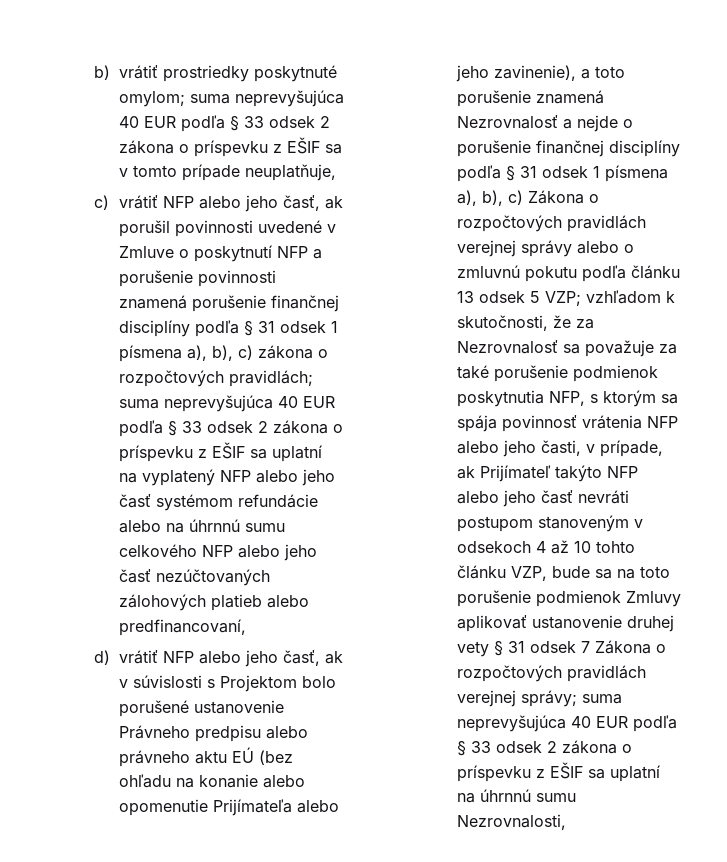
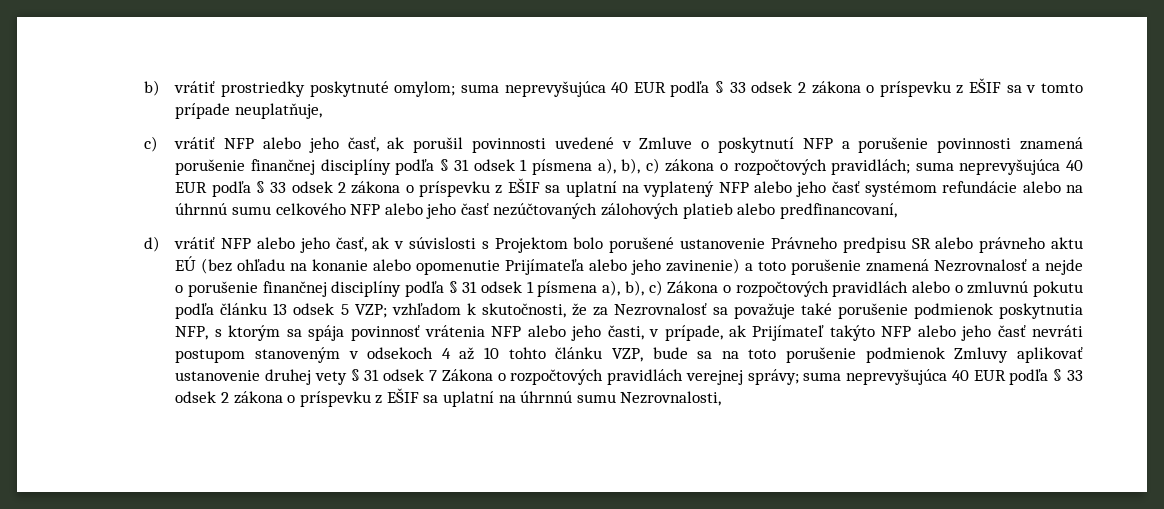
(262, 733) none -> [911,238,931,249] SR
[494,65,577,81] zavinenie), -> [666,258,741,274] zavinenie)
[457,240,573,257] verejnej správy -> (909, 289) none
[659,344,678,354] za -> (795, 311) none

